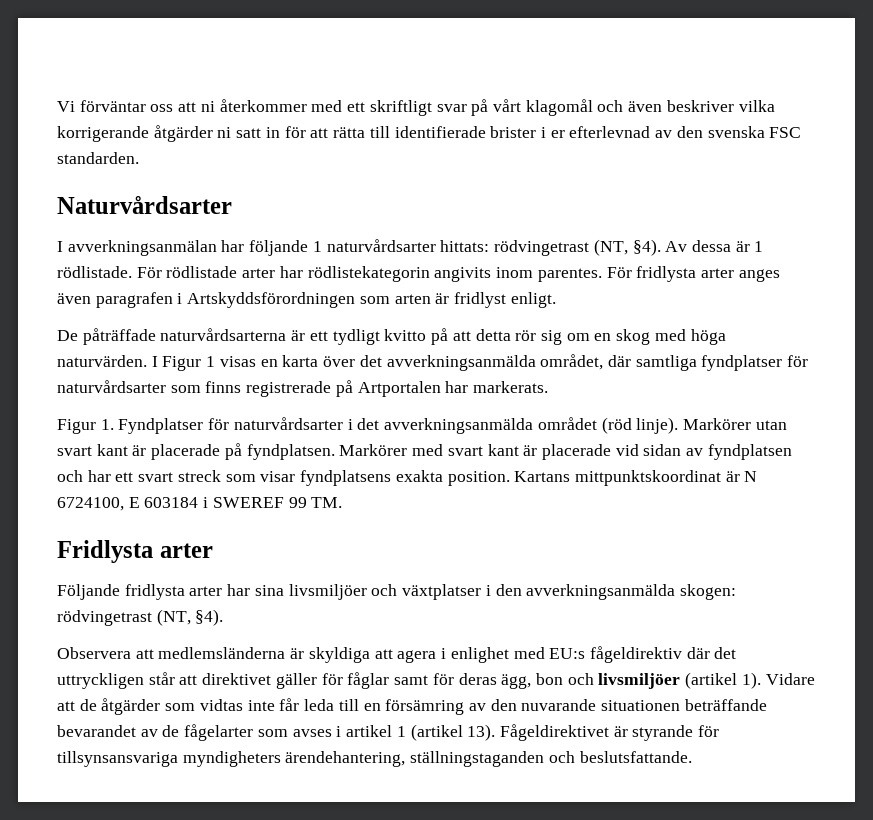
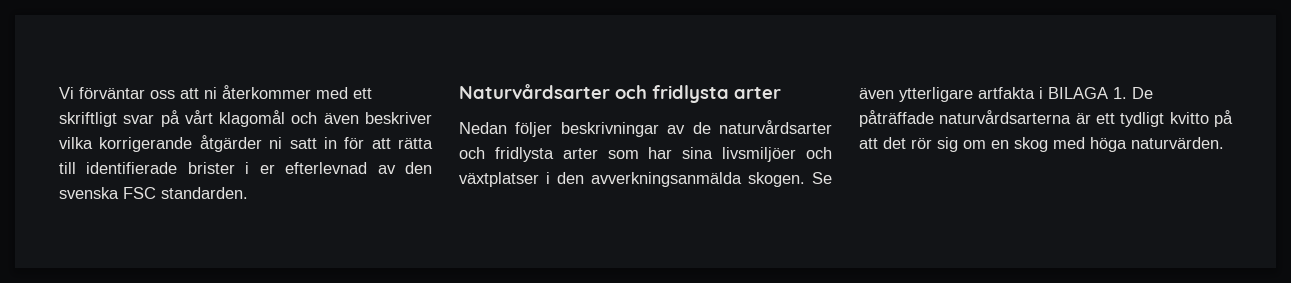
[57,239,764,256] [57,266,780,282] [57,292,556,308] // I avverkningsanmälan har följande 1 naturvårdsarter hittats: rödvingetrast (NT, §4). Av dessa är 1 rödlistade. För rödlistade arter har rödlistekategorin angivits inom parentes. För fridlysta arter anges även paragrafen i Artskyddsförordningen som arten är fridlyst enligt. // -> [615,85,781,103] [459,120,832,137] [459,147,832,162] [459,172,832,187] [859,87,1127,102] och fridlysta arter // Nedan följer beskrivningar av de naturvårdsarter och fridlysta arter som har sina livsmiljöer och växtplatser i den avverkningsanmälda skogen. Se även ytterligare artfakta i BILAGA 1.
[475,329,511,341] detta -> [883,137,906,149] det
[151,354,809,371] [57,380,549,397] [57,417,787,434] [57,443,792,460] [57,470,758,486] [57,497,343,511] [57,540,213,563] [57,584,736,600] [57,609,224,626] [57,646,737,663] [57,672,815,689] [57,698,767,715] [57,724,720,741] [57,751,692,767] I Figur 1 visas en karta över det avverkningsanmälda området, där samtliga fyndplatser för naturvårdsarter som finns registrerade på Artportalen har markerats. // Figur 1. Fyndplatser för naturvårdsarter i det avverkningsanmälda området (röd linje). Markörer utan svart kant är placerade på fyndplatsen. Markörer med svart kant är placerade vid sidan av fyndplatsen och har ett svart streck som visar fyndplatsens exakta position. Kartans mittpunktskoordinat är N 6724100, E 603184 i SWEREF 99 TM. // Fridlysta arter // Följande fridlysta arter har sina livsmiljöer och växtplatser i den avverkningsanmälda skogen: rödvingetrast (NT, §4). // Observera att medlemsländerna är skyldiga att agera i enlighet med EU:s fågeldirektiv där det uttryckligen står att direktivet gäller för fåglar samt för deras ägg, bon och livsmiljöer (artikel 1). Vidare att de åtgärder som vidtas inte får leda till en försämring av den nuvarande situationen beträffande bevarandet av de fågelarter som avses i artikel 1 (artikel 13). Fågeldirektivet är styrande för tillsynsansvariga myndigheters ärendehantering, ställningstaganden och beslutsfattande. -> (1224, 143) none

